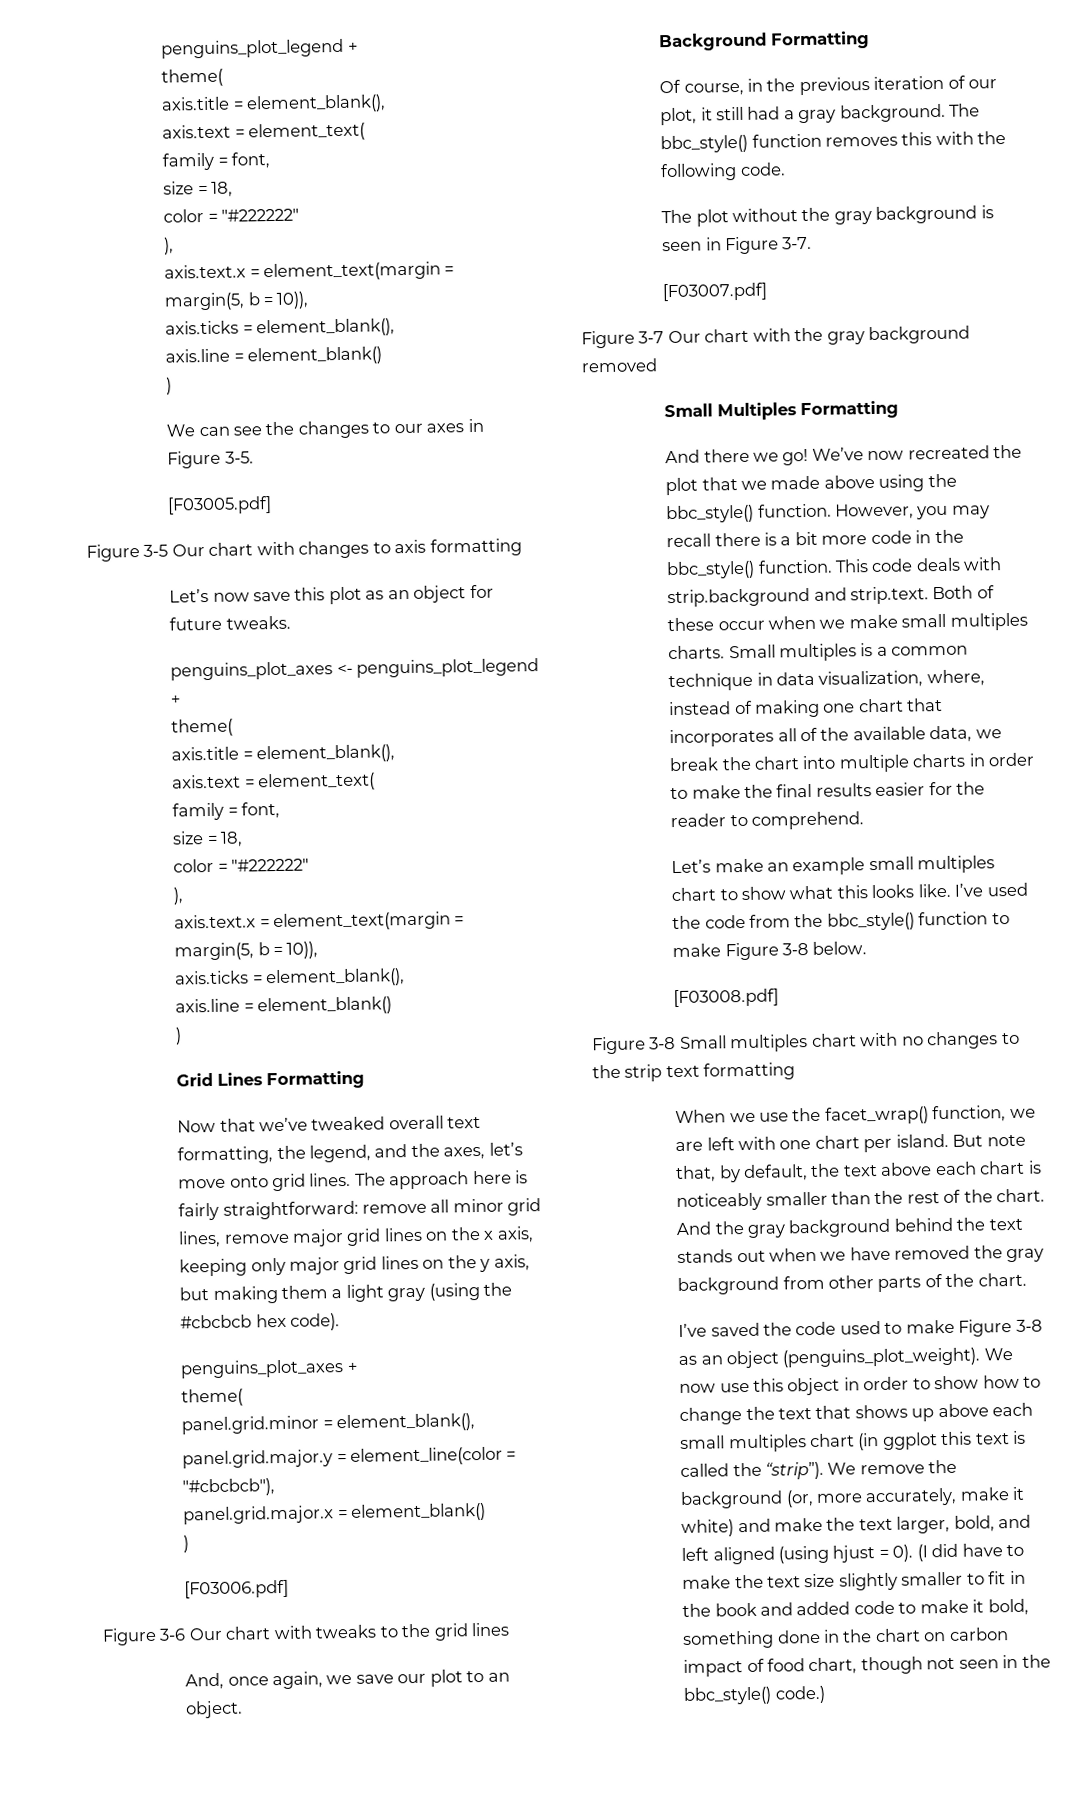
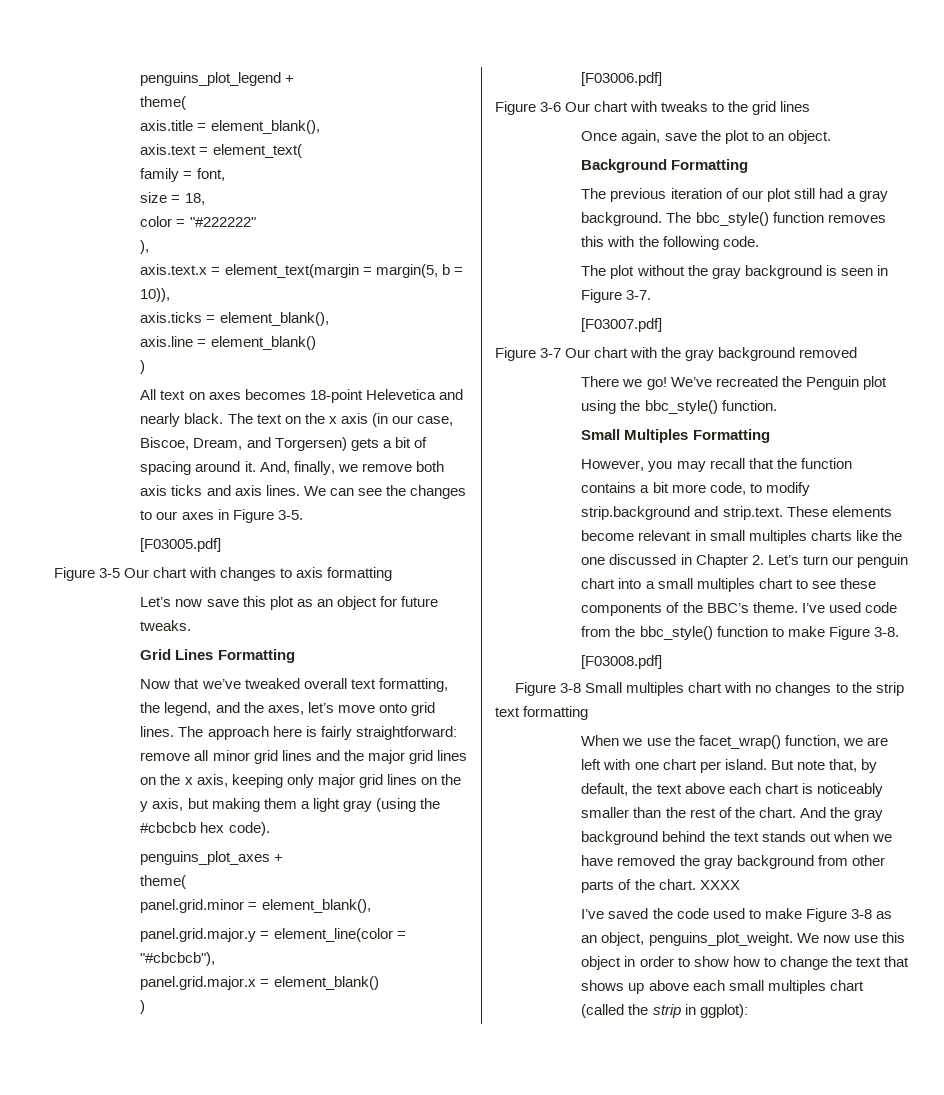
(173, 386) none -> [140,389,463,403] [140,413,453,427] [140,437,427,451] [140,461,444,475] [140,485,300,496] All text on axes becomes 18-point Helevetica and nearly black. The text on the x axis (in our case, Biscoe, Dream, and Torgersen) gets a bit of spacing around it. And, finally, we remove both axis ticks and axis lines.
[170,658,539,681] [170,694,181,705] [171,718,234,737] [171,744,395,764] [172,772,375,792] [172,801,280,821] [172,831,243,847] [173,858,309,873] [173,887,184,905] [174,911,465,932] [174,941,319,961] [174,968,405,988] [175,996,392,1016] [175,1027,183,1045] // penguins_plot_axes <- penguins_plot_legend + // theme( // axis.title = element_blank(), // axis.text = element_text( // family = font, // size = 18, // color = "#222222" // ), // axis.text.x = element_text(margin = margin(5, b = 10)), // axis.ticks = element_blank(), // axis.line = element_blank() // ) -> (192, 625) none
[178,1230,290,1248] lines, remove -> [281,750,364,761] lines and the
[185,1671,427,1690] And, once again, we save our -> [581,130,721,144] Once again, save the
[659,78,796,96] Of course, in the -> [581,188,607,199] The
[660,107,713,126] plot, it -> [766,188,791,202] plot
[664,400,899,421] [665,444,1023,466] [665,473,957,496] [666,503,990,524] [666,529,964,548] [666,557,1003,580] [667,585,995,608] [667,612,1028,632] [668,643,969,662] [668,669,985,692] [669,697,944,718] [669,725,1002,748] [669,752,1036,773] [670,781,986,800] [670,811,864,830] [671,855,996,876] [671,883,951,902] Small Multiples Formatting // And there we go! We’ve now recreated the plot that we made above using the bbc_style() function. However, you may recall there is a bit more code in the bbc_style() function. This code deals with strip.background and strip.text. Both of these occur when we make small multiples charts. Small multiples is a common technique in data visualization, where, instead of making one chart that incorporates all of the available data, we break the chart into multiple charts in order to make the final results easier for the reader to comprehend. // Let’s make an example small multiples chart to show what this looks like. -> [581,376,887,390] [581,400,777,414] [581,429,770,443] [581,458,852,472] [581,482,810,496] [581,506,892,520] [581,530,902,544] [581,554,908,568] [581,578,876,592] [581,602,798,616] There we go! We’ve recreated the Penguin plot using the bbc_style() function. // Small Multiples Formatting // However, you may recall that the function contains a bit more code, to modify strip.background and strip.text. These elements become relevant in small multiples charts like the one discussed in Chapter 2. Let’s turn our penguin chart into a small multiples chart to see these components of the BBC’s theme.
[672,915,702,930] the -> (861, 607) none
[781,941,868,956] 3-8 below. -> [873,627,899,637] 3-8.
(1027, 1279) none -> [699,880,740,890] XXXX
[725,1347,981,1369] object (penguins_plot_weight). -> [601,932,793,946] object, penguins_plot_weight.
[858,1430,1027,1451] [680,1459,958,1480] [680,1486,1026,1509] [681,1514,1032,1537] [681,1543,1025,1565] [682,1570,1026,1591] [682,1598,1029,1617] [682,1627,1009,1649] [683,1654,1051,1677] [683,1685,826,1705] (in ggplot this text is called the “strip”). We remove the background (or, more accurately, make it white) and make the text larger, bold, and left aligned (using hjust = 0). (I did have to make the text size slightly smaller to fit in the book and added code to make it bold, something done in the chart on carbon impact of food chart, though not seen in the bbc_style() code.) -> [581,1004,748,1018] (called the strip in ggplot):

